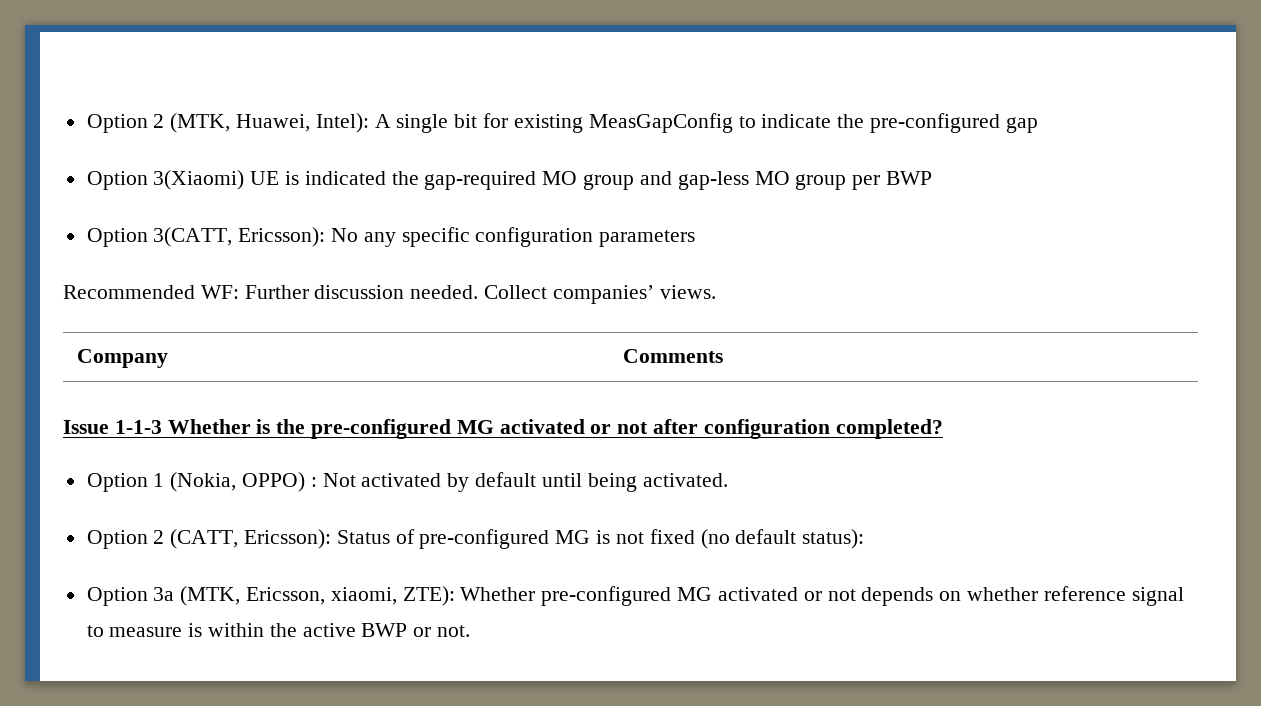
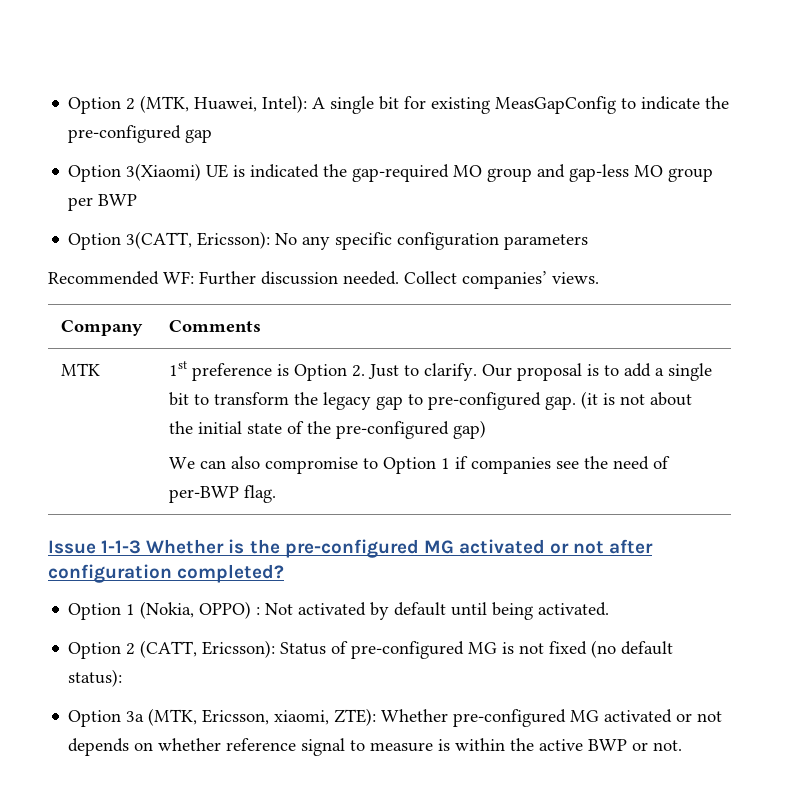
(724, 356) none -> [61,363,101,376] [169,361,713,381] [169,391,693,410] [169,420,487,439] [169,456,671,474] [169,485,277,503] // MTK | 1st preference is Option 2. Just to clarify. Our proposal is to add a single bit to transform the legacy gap to pre-configured gap. (it is not about the initial state of the pre-configured gap) // We can also compromise to Option 1 if companies see the need of per-BWP flag.

